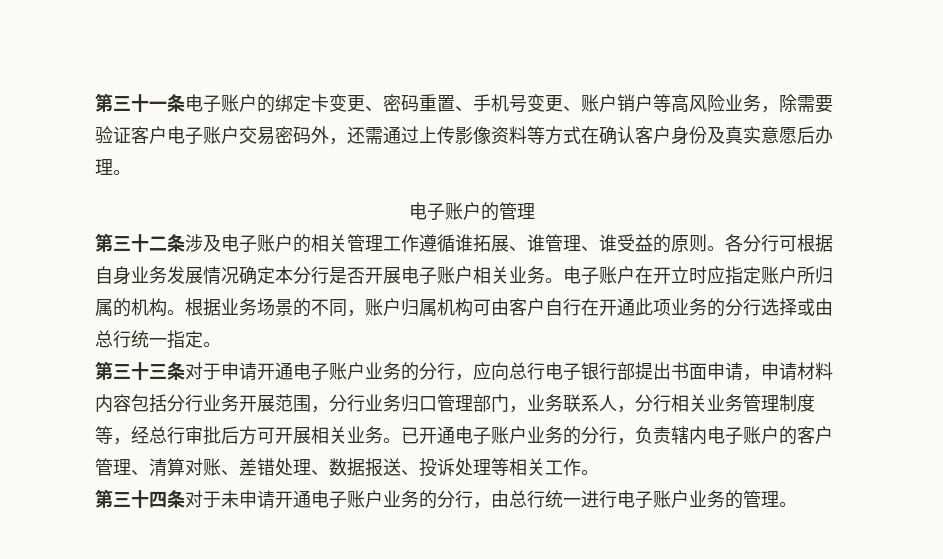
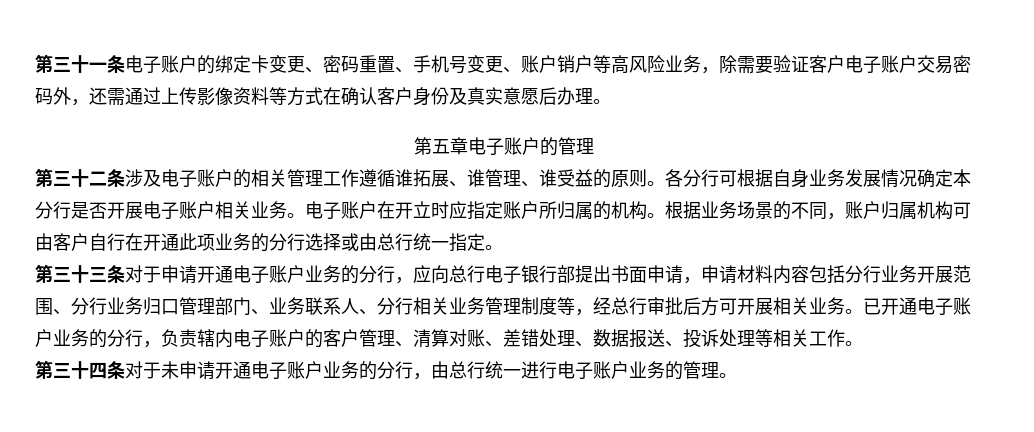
(131, 172) none -> [413,137,468,155] 第五章
[311,406,329,413] ， -> [53,309,71,315] 、
[509,406,527,413] ， -> [251,309,269,315] 、
[617,406,635,413] ， -> [359,309,377,315] 、

